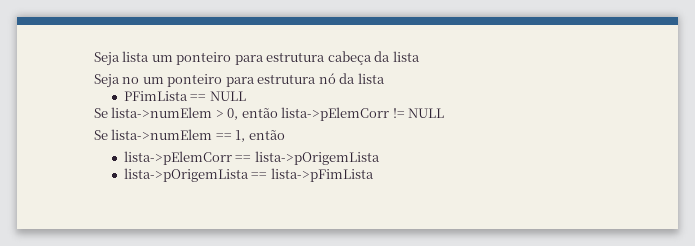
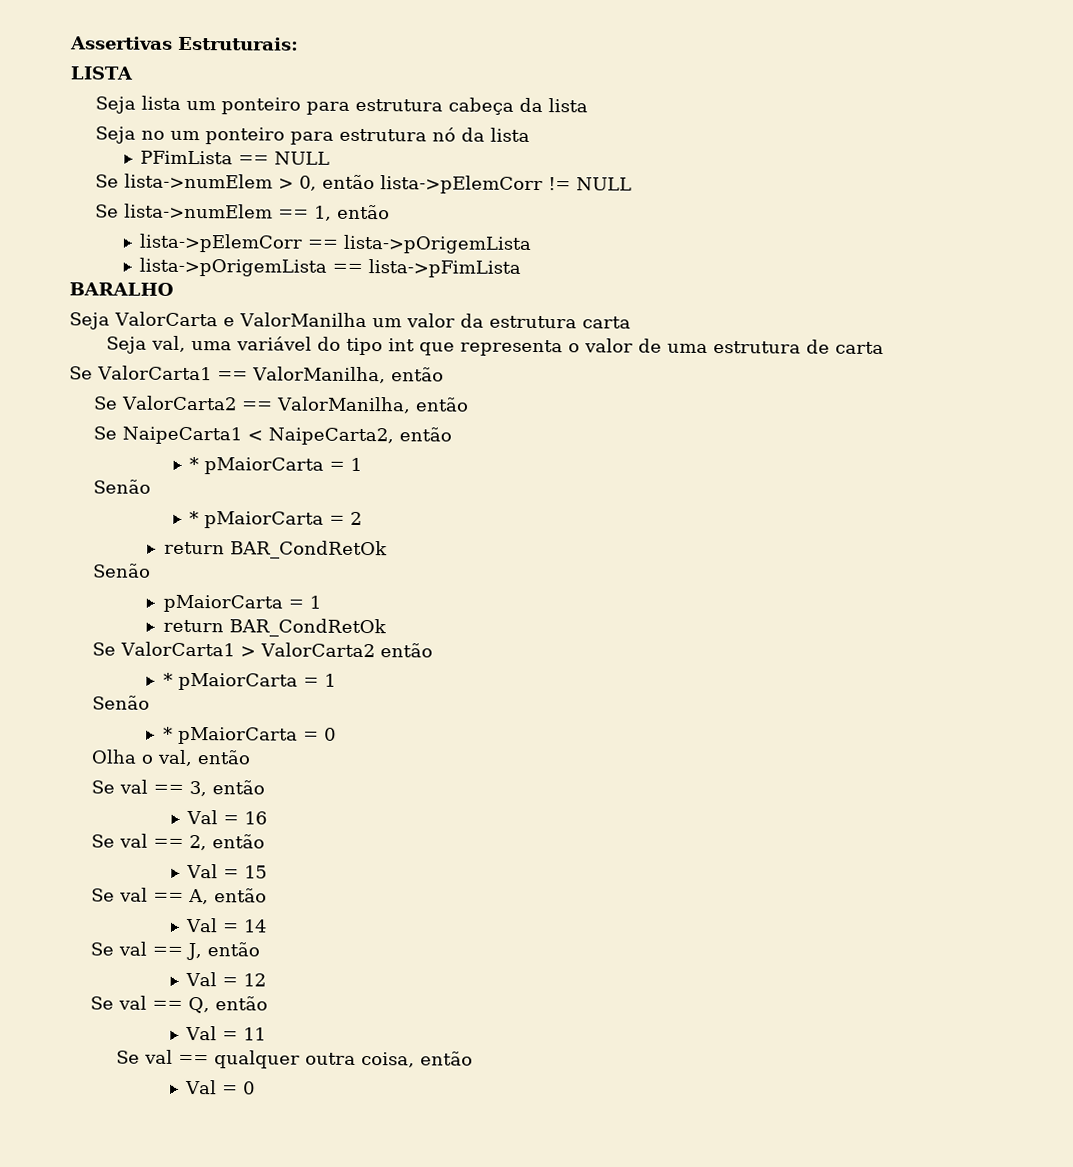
(93, 59) none -> [70,36,299,51] [70,66,133,80] Assertivas Estruturais: // LISTA //
(374, 175) none -> [69,282,174,296] [69,311,631,330] [105,335,884,357] [69,365,444,384] [93,395,470,414] [93,426,453,446] [188,456,362,475] [93,479,152,494] [188,510,362,529] [163,540,388,560] [93,563,152,578] [162,594,321,613] [162,618,387,638] [92,641,434,658] [162,672,336,691] [92,695,151,710] [162,726,336,745] [91,749,252,767] [91,779,266,797] [185,809,267,825] [91,833,266,851] [185,863,267,879] [91,887,268,905] [184,917,267,933] [90,941,261,961] [184,971,266,987] [90,995,269,1014] [184,1025,266,1041] [115,1049,473,1069] [184,1079,255,1095] // BARALHO // Seja ValorCarta e ValorManilha um valor da estrutura carta // Seja val, uma variável do tipo int que representa o valor de uma estrutura de carta // Se ValorCarta1 == ValorManilha, então // Se ValorCarta2 == ValorManilha, então // Se NaipeCarta1 < NaipeCarta2, então // * pMaiorCarta = 1 // Senão // * pMaiorCarta = 2 // return BAR_CondRetOk // Senão // pMaiorCarta = 1 // return BAR_CondRetOk // Se ValorCarta1 > ValorCarta2 então // * pMaiorCarta = 1 // Senão // * pMaiorCarta = 0 // Olha o val, então // Se val == 3, então // Val = 16 // Se val == 2, então // Val = 15 // Se val == A, então // Val = 14 // Se val == J, então // Val = 12 // Se val == Q, então // Val = 11 // Se val == qualquer outra coisa, então // Val = 0

